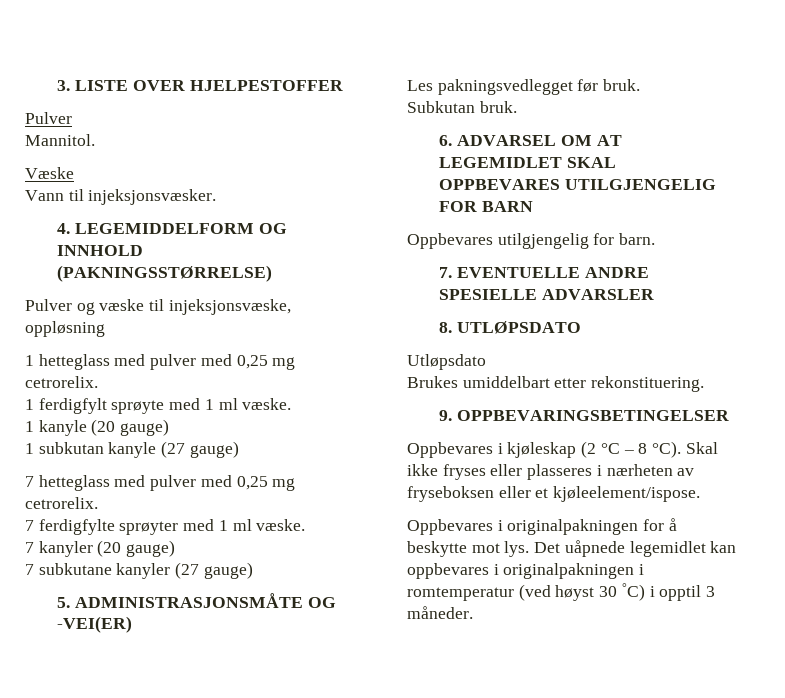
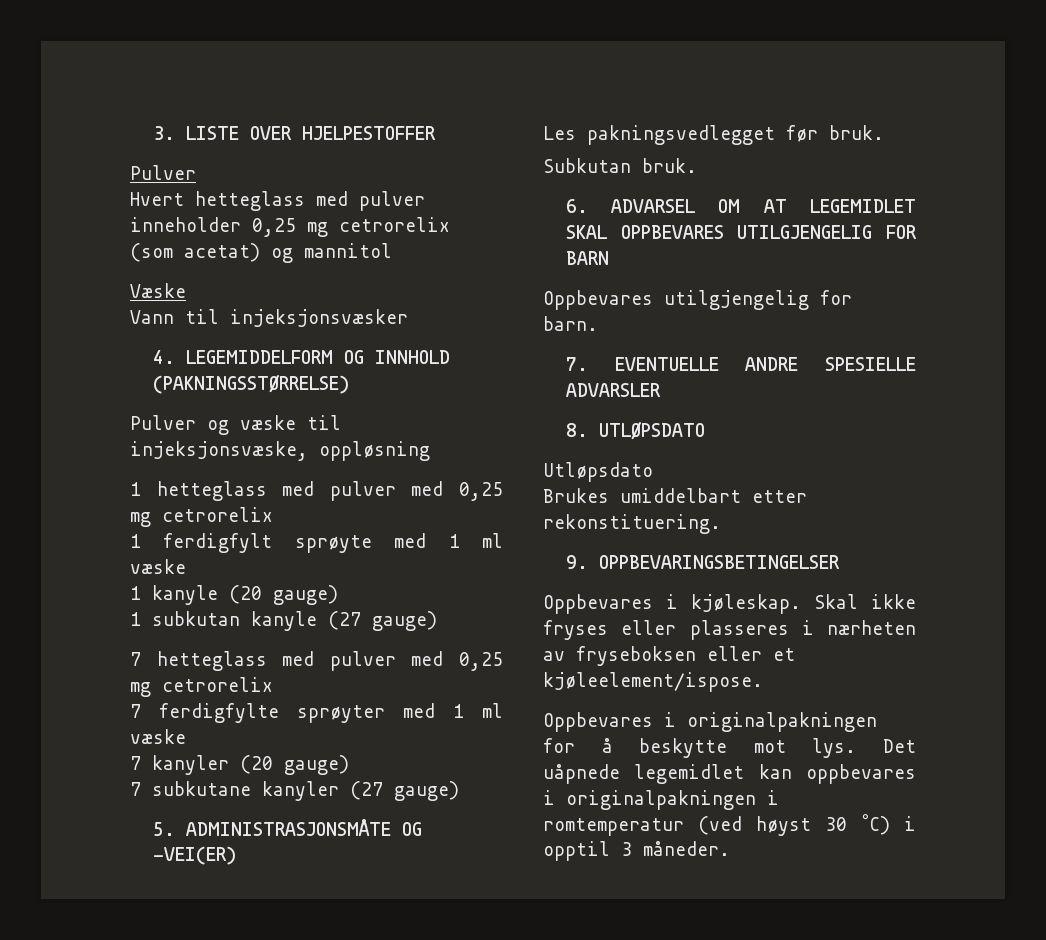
[25,134,95,146] Mannitol. -> [130,191,425,211] [130,217,450,237] [130,243,392,263] Hvert hetteglass med pulver inneholder 0,25 mg cetrorelix (som acetat) og mannitol
[88,189,217,205] injeksjonsvæsker. -> [230,309,408,327] injeksjonsvæsker
[25,376,98,388] cetrorelix. -> [162,507,273,522] cetrorelix
[242,398,292,410] væske. -> [130,559,186,574] væske
[25,497,98,509] cetrorelix. -> [162,677,273,692] cetrorelix
[256,519,306,531] væske. -> [130,729,186,744] væske
[507,441,682,458] kjøleskap (2 °C – 8 °C). -> [691,594,801,614] kjøleskap.

